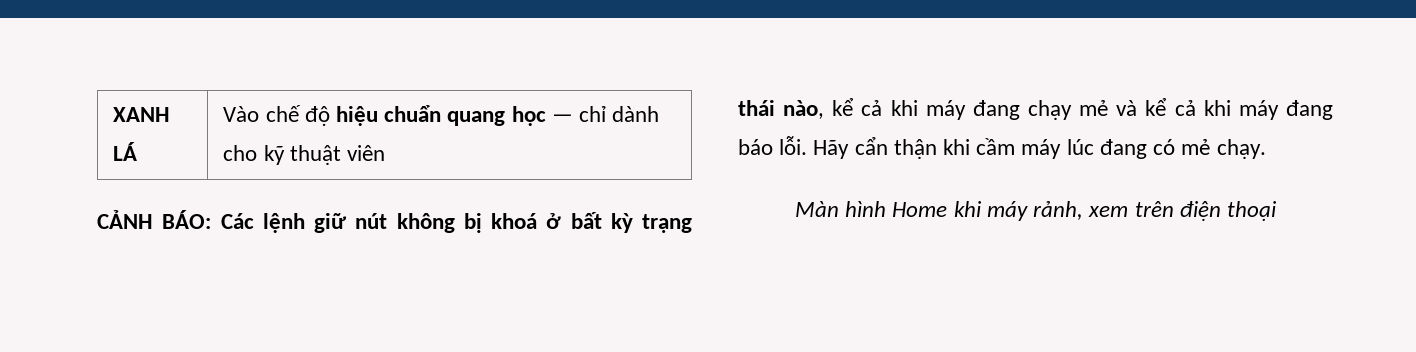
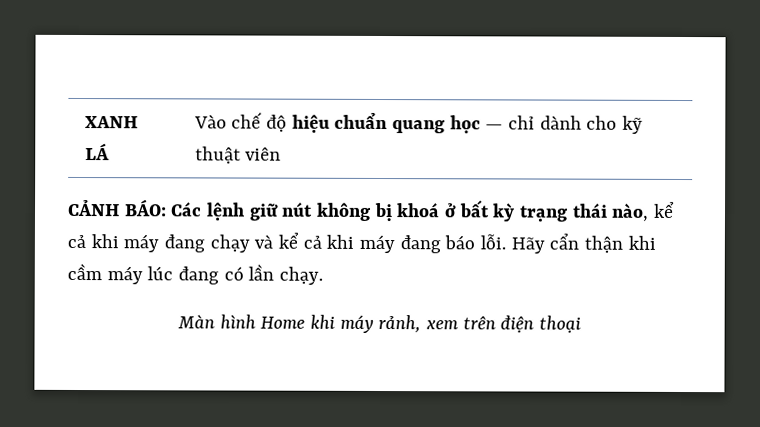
[1079,100,1109,116] mẻ -> (250, 243) none
[1181,139,1211,155] mẻ -> [248,264,275,281] lần

